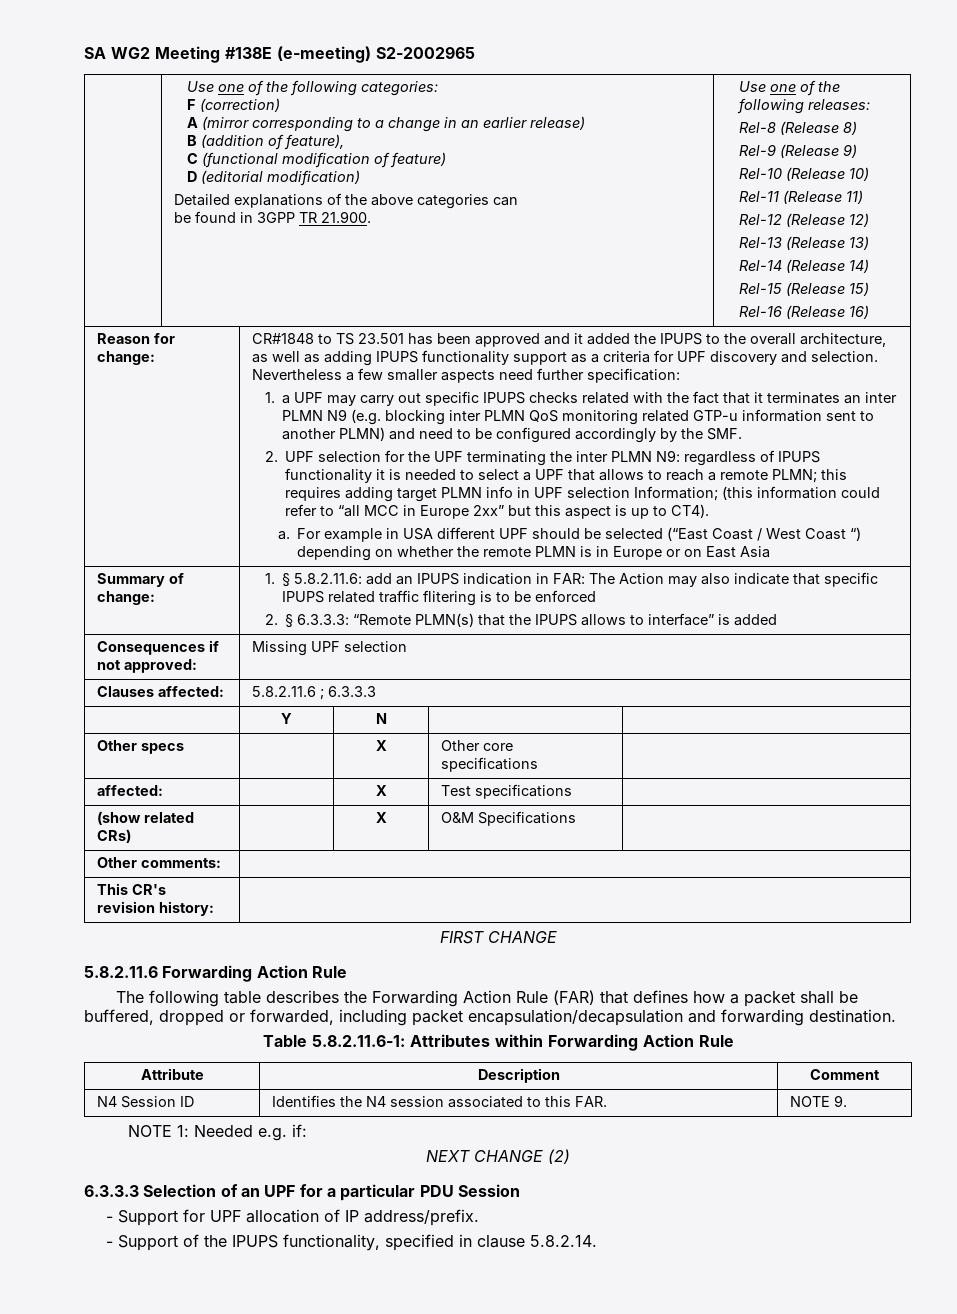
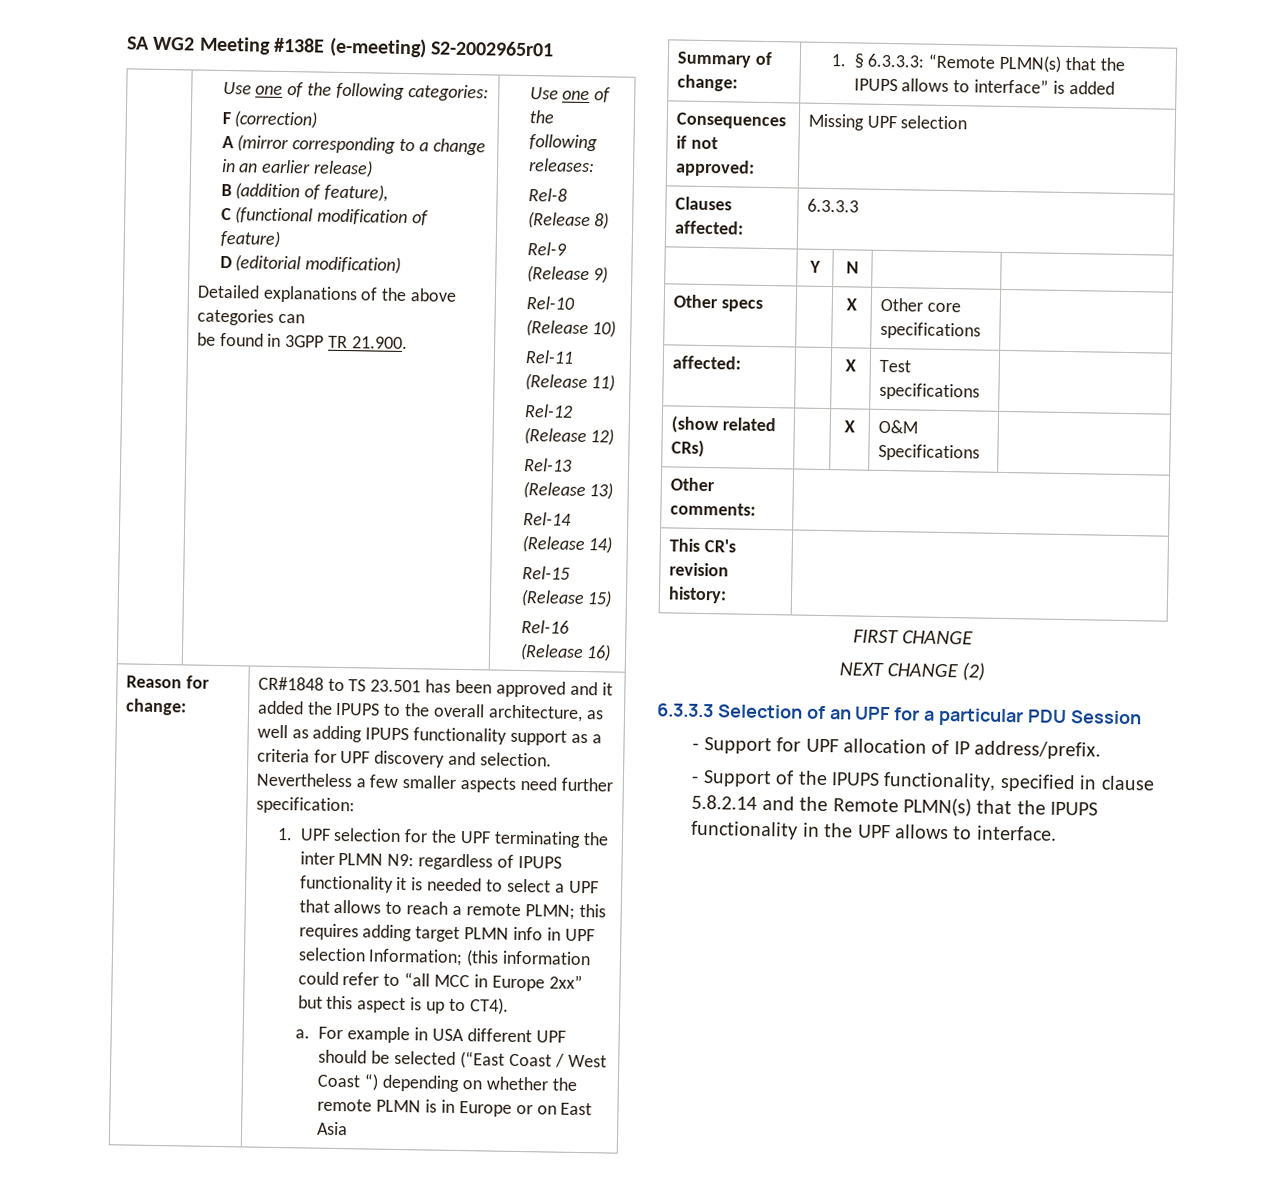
[376,46,475,59] S2-2002965 -> [430,40,554,57] S2-2002965r01
[282,391,898,406] [282,409,875,425] [282,427,743,443] [264,451,278,462] a UPF may carry out specific IPUPS checks related with the fact that it terminates an inter PLMN N9 (e.g. blocking inter PLMN QoS monitoring related GTP-u information sent to another PLMN) and need to be configured accordingly by the SMF. // 2. -> (293, 834) none
[294,572,879,587] [282,590,597,606] [264,614,294,628] 5.8.2.11.6: add an IPUPS indication in FAR: The Action may also indicate that specific IPUPS related traffic flitering is to be enforced // 2. § -> (865, 61) none
[251,686,324,700] 5.8.2.11.6 ; -> (744, 227) none
[84,965,347,982] [116,990,859,1007] [84,1009,896,1026] [262,1034,734,1051] [140,1068,204,1080] [477,1068,560,1083] [810,1069,880,1080] [96,1096,194,1108] [271,1095,607,1108] [789,1095,847,1107] [127,1124,307,1141] // 5.8.2.11.6 Forwarding Action Rule // The following table describes the Forwarding Action Rule (FAR) that defines how a packet shall be buffered, dropped or forwarded, including packet encapsulation/decapsulation and forwarding destination. // Table 5.8.2.11.6-1: Attributes within Forwarding Action Rule // Attribute | Description | Comment // N4 Session ID | Identifies the N4 session associated to this FAR. | NOTE 9. // NOTE 1: Needed e.g. if: -> (974, 637) none
[529,1235,597,1247] 5.8.2.14. -> [691,794,1099,817] [690,820,1057,841] 5.8.2.14 and the Remote PLMN(s) that the IPUPS functionality in the UPF allows to interface.

